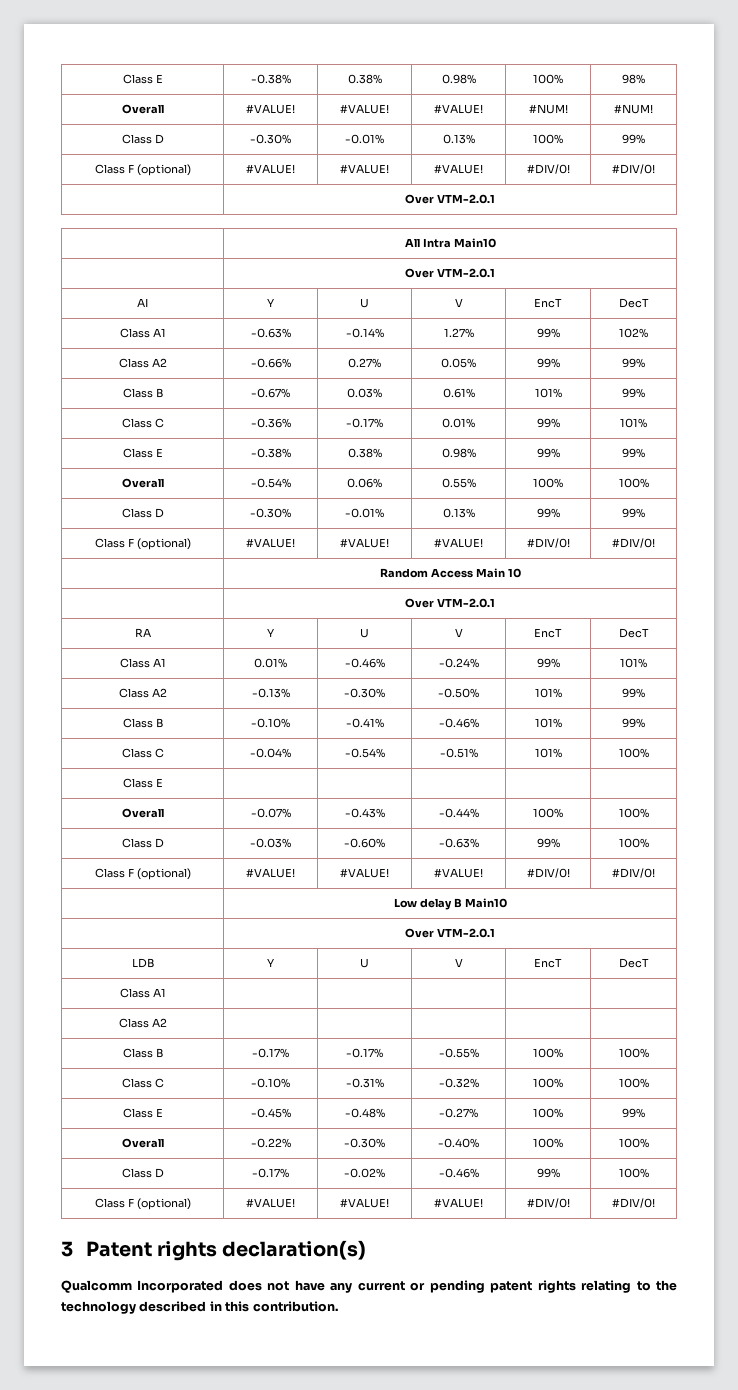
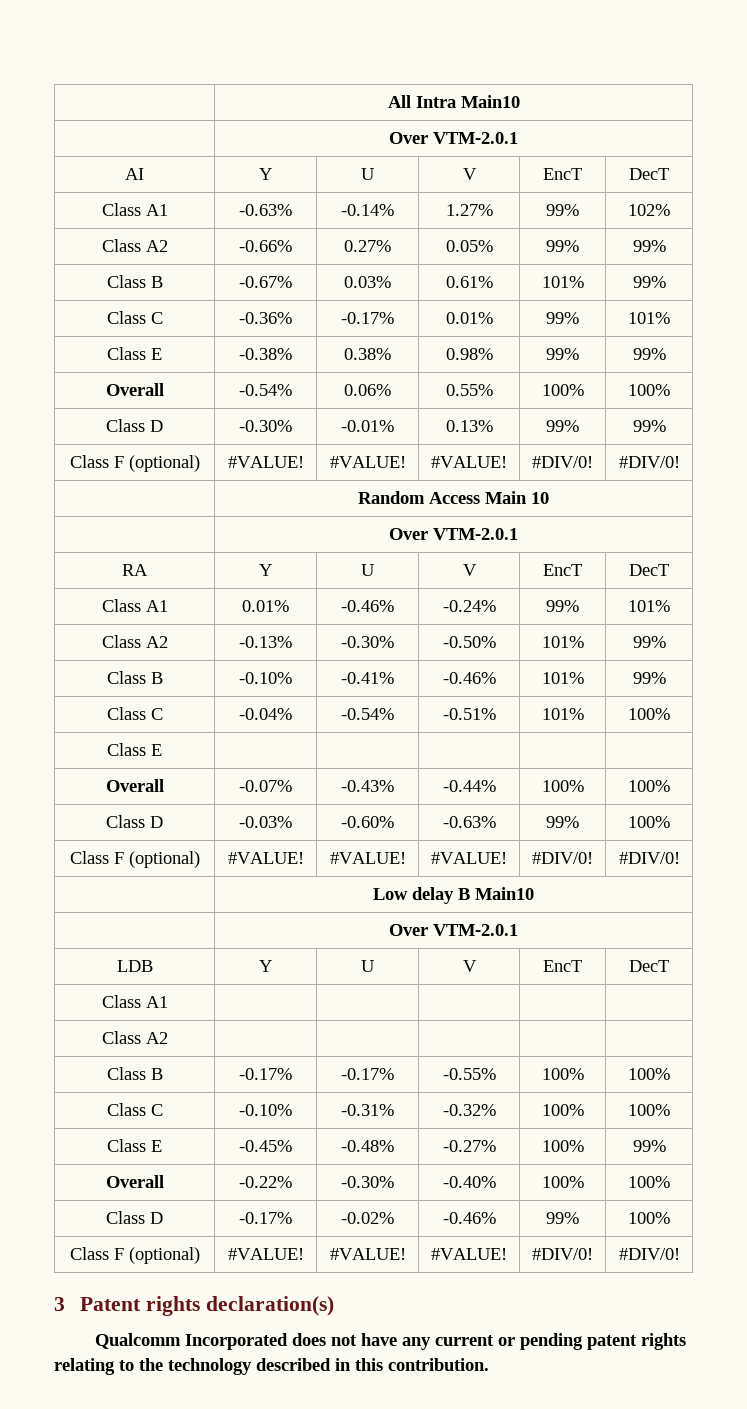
[122,74,163,84] [250,74,291,84] [347,74,382,84] [441,74,476,84] [533,74,563,84] [622,74,645,84] [121,104,164,114] [246,104,295,114] [340,104,389,114] [434,104,483,114] [528,104,568,114] [614,104,653,114] [121,134,164,144] [250,134,291,144] [345,134,384,144] [442,134,475,144] [533,134,563,144] [622,134,645,144] [94,164,191,176] [246,164,295,174] [340,164,389,174] [434,164,483,174] [526,164,570,174] [612,164,655,174] [405,194,496,204] Class E | -0.38% | 0.38% | 0.98% | 100% | 98% // Overall | #VALUE! | #VALUE! | #VALUE! | #NUM! | #NUM! // Class D | -0.30% | -0.01% | 0.13% | 100% | 99% // Class F (optional) | #VALUE! | #VALUE! | #VALUE! | #DIV/0! | #DIV/0! // | Over VTM-2.0.1 // -> (387, 101) none

